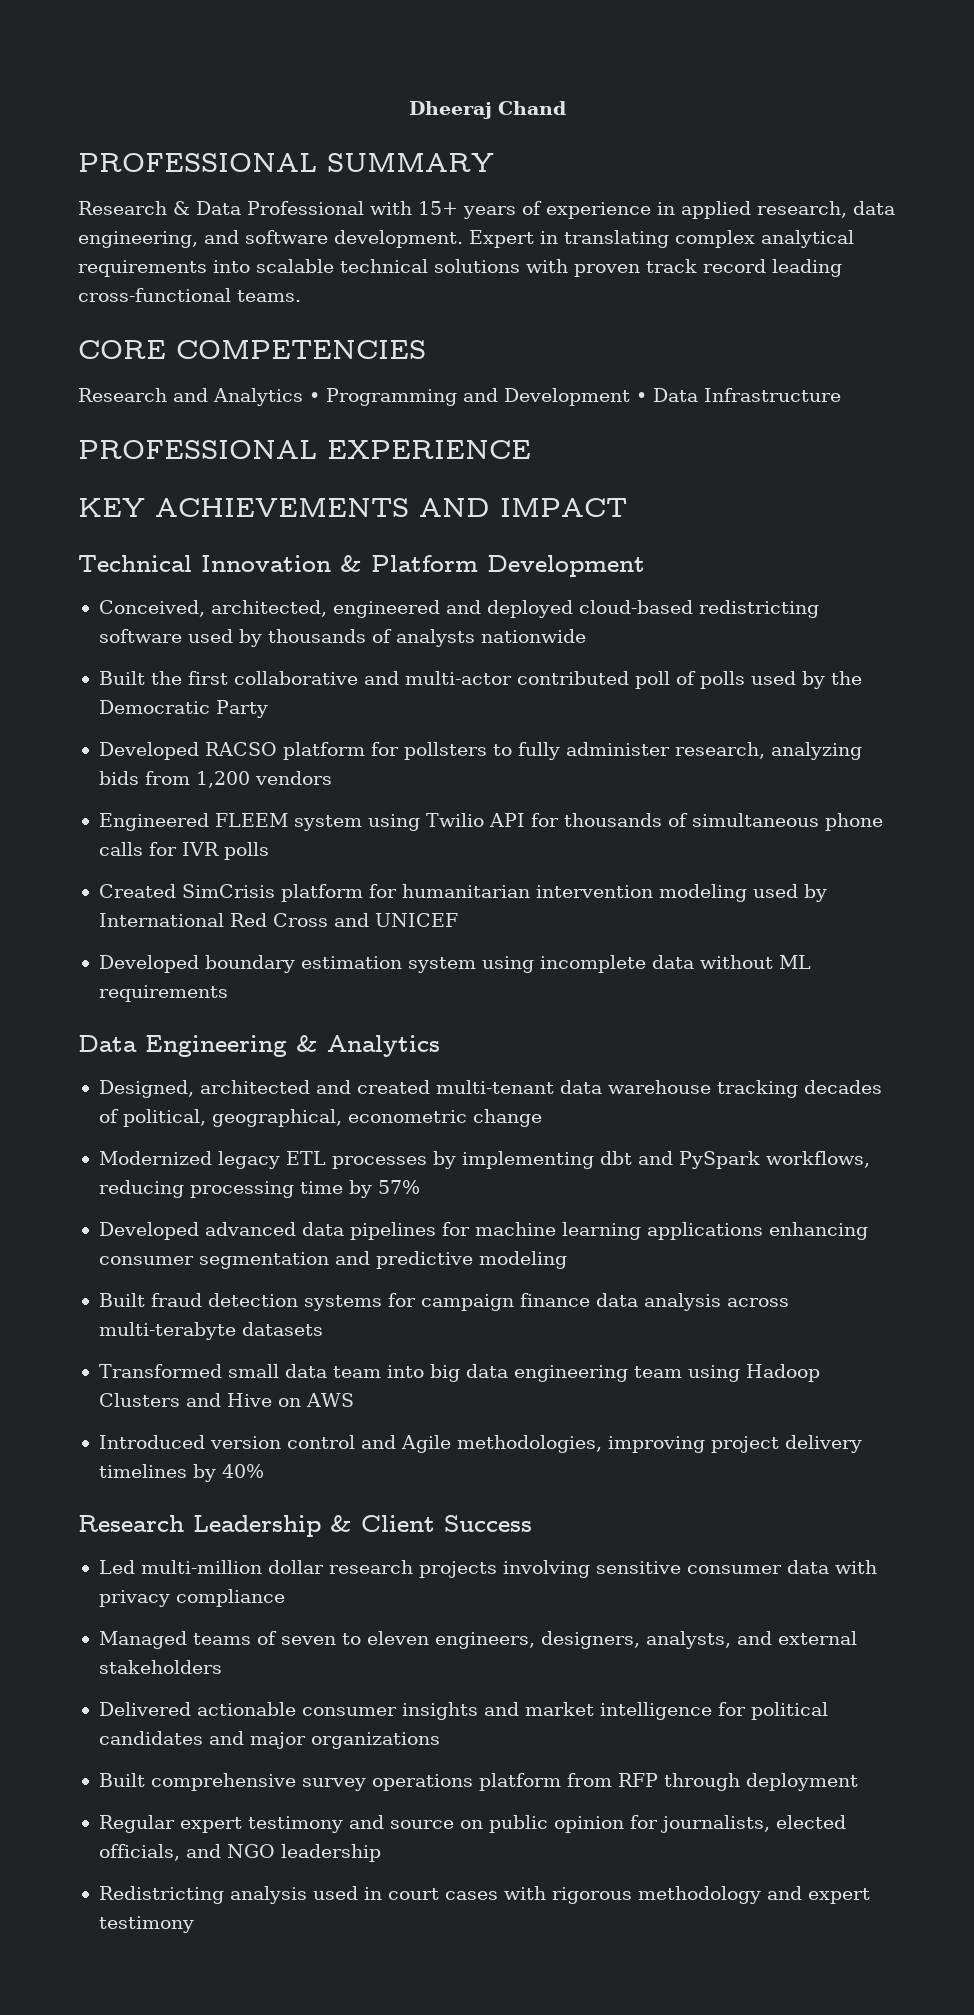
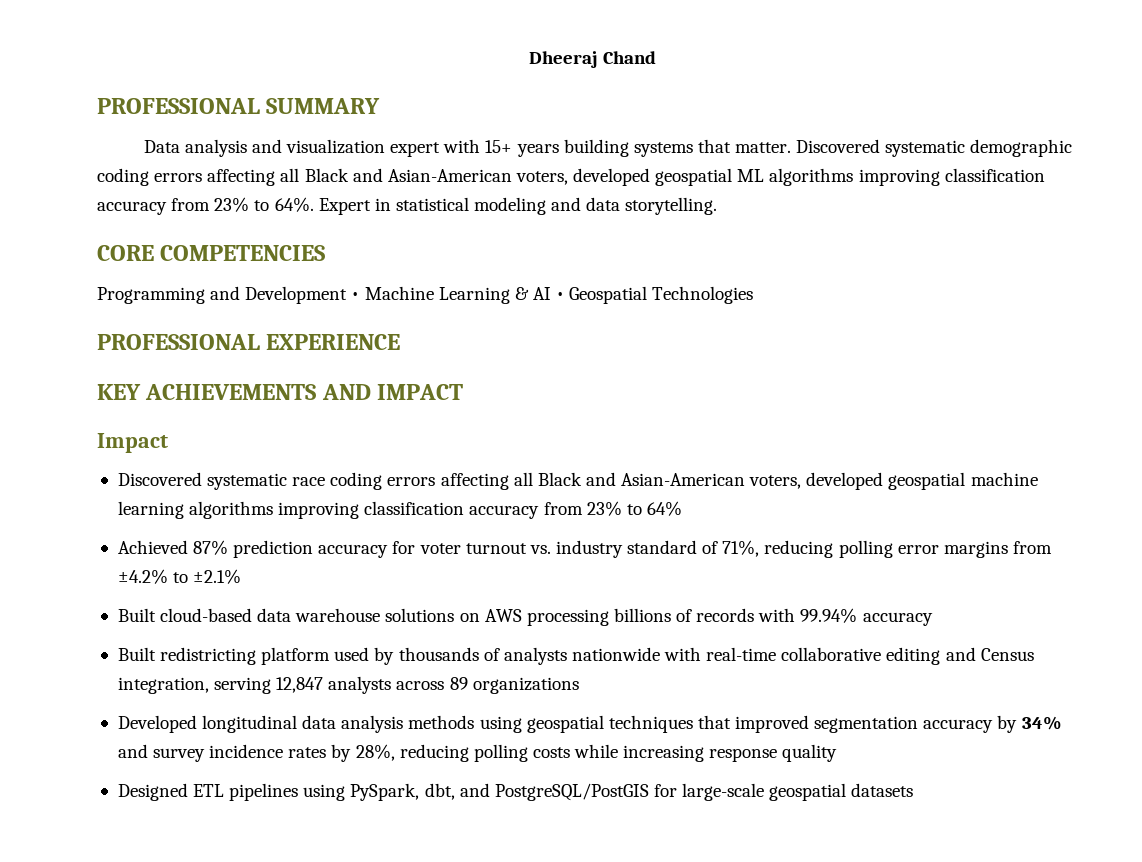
[78,201,895,219] [78,230,854,248] [78,259,842,277] [78,288,301,302] [78,340,426,359] [78,388,841,406] Research & Data Professional with 15+ years of experience in applied research, data engineering, and software development. Expert in translating complex analytical requirements into scalable technical solutions with proven track record leading cross-functional teams. // CORE COMPETENCIES // Research and Analytics • Programming and Development • Data Infrastructure -> [143,139,1073,157] [97,168,1045,186] [97,197,718,215] [97,245,326,261] [97,286,754,304] Data analysis and visualization expert with 15+ years building systems that matter. Discovered systematic demographic coding errors affecting all Black and Asian-American voters, developed geospatial ML algorithms improving classification accuracy from 23% to 64%. Expert in statistical modeling and data storytelling. // CORE COMPETENCIES // Programming and Development • Machine Learning & AI • Geospatial Technologies
[78,555,645,577] [98,600,819,618] [98,629,182,643] Technical Innovation & Platform Development // Conceived, architected, engineered and deployed cloud-based redistricting software -> [97,433,168,453] [117,472,1038,490] [117,501,682,519] [117,540,1052,558] [117,569,242,584] [117,608,933,626] [117,647,331,665] Impact // Discovered systematic race coding errors affecting all Black and Asian-American voters, developed geospatial machine learning algorithms improving classification accuracy from 23% to 64% // Achieved 87% prediction accuracy for voter turnout vs. industry standard of 71%, reducing polling error margins from ±4.2% to ±2.1% // Built cloud-based data warehouse solutions on AWS processing billions of records with 99.94% accuracy // Built redistricting platform
[98,671,862,689] [98,700,268,718] [98,742,862,760] [98,771,332,788] [98,813,883,831] [98,842,269,860] [98,884,827,902] [98,913,458,927] [98,955,811,973] [98,985,228,1002] [78,1035,440,1057] [98,1080,882,1098] [98,1109,542,1127] [98,1151,870,1169] [98,1180,420,1198] [98,1222,868,1240] [98,1251,567,1269] [98,1293,789,1311] [98,1322,323,1340] [98,1364,820,1382] [98,1393,354,1407] [98,1435,862,1453] [98,1464,264,1482] [78,1515,532,1537] [98,1560,877,1578] [98,1589,285,1607] [98,1631,857,1649] [98,1660,222,1674] [98,1702,828,1720] [98,1731,440,1749] [98,1773,858,1791] [98,1815,846,1833] [98,1844,381,1862] [98,1886,870,1904] [98,1916,194,1933] // Built the first collaborative and multi-actor contributed poll of polls used by the Democratic Party // Developed RACSO platform for pollsters to fully administer research, analyzing bids from 1,200 vendors // Engineered FLEEM system using Twilio API for thousands of simultaneous phone calls for IVR polls // Created SimCrisis platform for humanitarian intervention modeling used by International Red Cross and UNICEF // Developed boundary estimation system using incomplete data without ML requirements // Data Engineering & Analytics // Designed, architected and created multi-tenant data warehouse tracking decades of political, geographical, econometric change // Modernized legacy ETL processes by implementing dbt and PySpark workflows, reducing processing time by 57% // Developed advanced data pipelines for machine learning applications enhancing consumer segmentation and predictive modeling // Built fraud detection systems for campaign finance data analysis across multi-terabyte datasets // Transformed small data team into big data engineering team using Hadoop Clusters and Hive on AWS // Introduced version control and Agile methodologies, improving project delivery timelines by 40% // Research Leadership & Client Success // Led multi-million dollar research projects involving sensitive consumer data with privacy compliance // Managed teams of seven to eleven engineers, designers, analysts, and external stakeholders // Delivered actionable consumer insights and market intelligence for political candidates and major organizations // Built comprehensive survey operations platform from RFP through deployment // Regular expert testimony and source on public opinion for journalists, elected officials, and NGO leadership // Redistricting analysis used in court cases with rigorous methodology and expert testimony -> [664,647,1034,665] [117,676,579,694] [117,715,1062,733] [117,744,838,762] [117,783,914,801] with real-time collaborative editing and Census integration, serving 12,847 analysts across 89 organizations // Developed longitudinal data analysis methods using geospatial techniques that improved segmentation accuracy by 34% and survey incidence rates by 28%, reducing polling costs while increasing response quality // Designed ETL pipelines using PySpark, dbt, and PostgreSQL/PostGIS for large-scale geospatial datasets

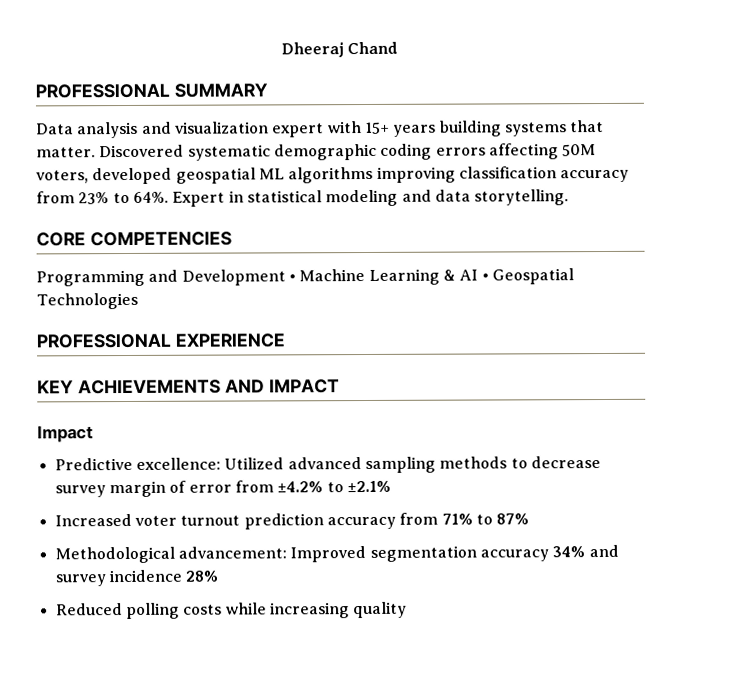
[280,168,512,182] all Black and Asian-American -> [562,144,597,157] 50M
[117,472,1038,490] [117,501,682,519] [117,540,1052,558] [117,569,242,584] [117,608,933,626] [117,647,1034,665] [117,676,579,694] [117,715,810,733] Discovered systematic race coding errors affecting all Black and Asian-American voters, developed geospatial machine learning algorithms improving classification accuracy from 23% to 64% // Achieved 87% prediction accuracy for voter turnout vs. industry standard of 71%, reducing polling error margins from ±4.2% to ±2.1% // Built cloud-based data warehouse solutions on AWS processing billions of records with 99.94% accuracy // Built redistricting platform used by thousands of analysts nationwide with real-time collaborative editing and Census integration, serving 12,847 analysts across 89 organizations // Developed longitudinal data analysis methods using geospatial techniques that improved -> [54,456,601,474] [54,480,391,498] [54,512,530,530] [54,545,367,564] Predictive excellence: Utilized advanced sampling methods to decrease survey margin of error from ±4.2% to ±2.1% // Increased voter turnout prediction accuracy from 71% to 87% // Methodological advancement: Improved
[997,715,1018,733] by -> (549, 555) none
[288,744,469,762] rates by 28%, reducing -> [185,570,219,582] [55,603,123,616] 28% // Reduced
[709,748,778,762] response -> (350, 610) none
[117,783,914,801] // Designed ETL pipelines using PySpark, dbt, and PostgreSQL/PostGIS for large-scale geospatial datasets -> (408, 610) none

